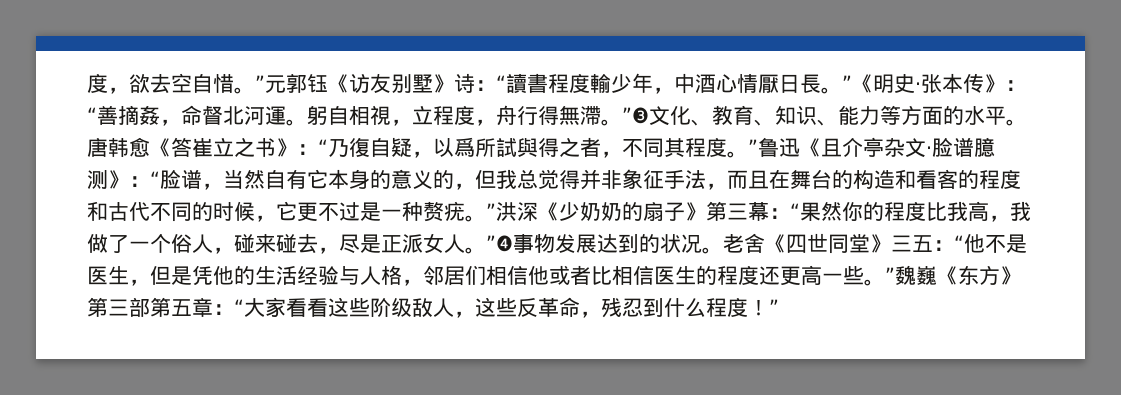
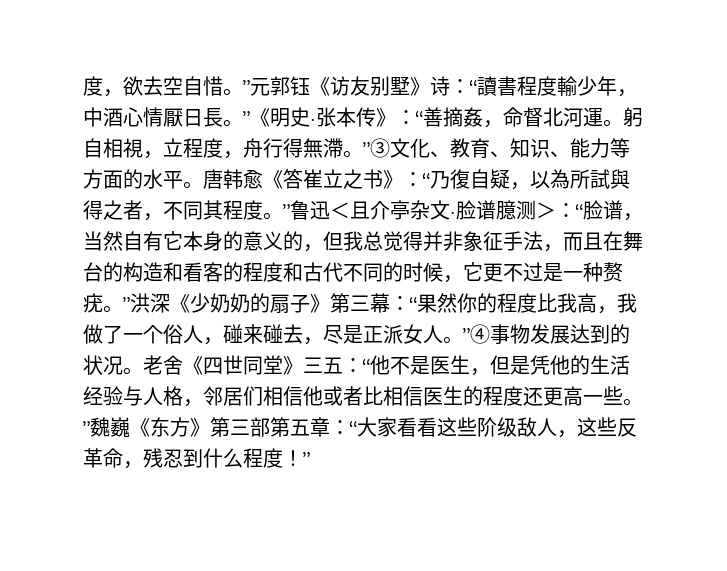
[622,107,649,124] ”❸ -> [363,138,390,158] ”③
[454,137,475,157] 爲 -> [550,169,570,189] 為
[800,138,821,157] 《 -> [330,202,350,218] ＜
[108,170,129,189] 》 -> [536,202,556,218] ＞
[486,235,513,252] ”❹ -> [463,324,490,344] ”④

